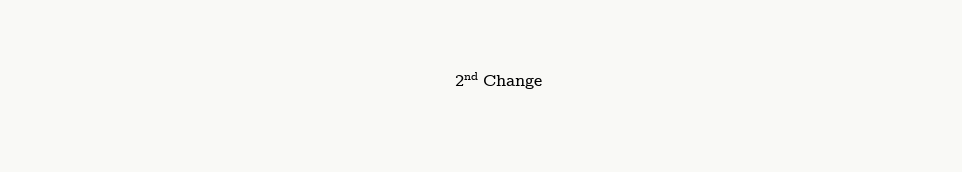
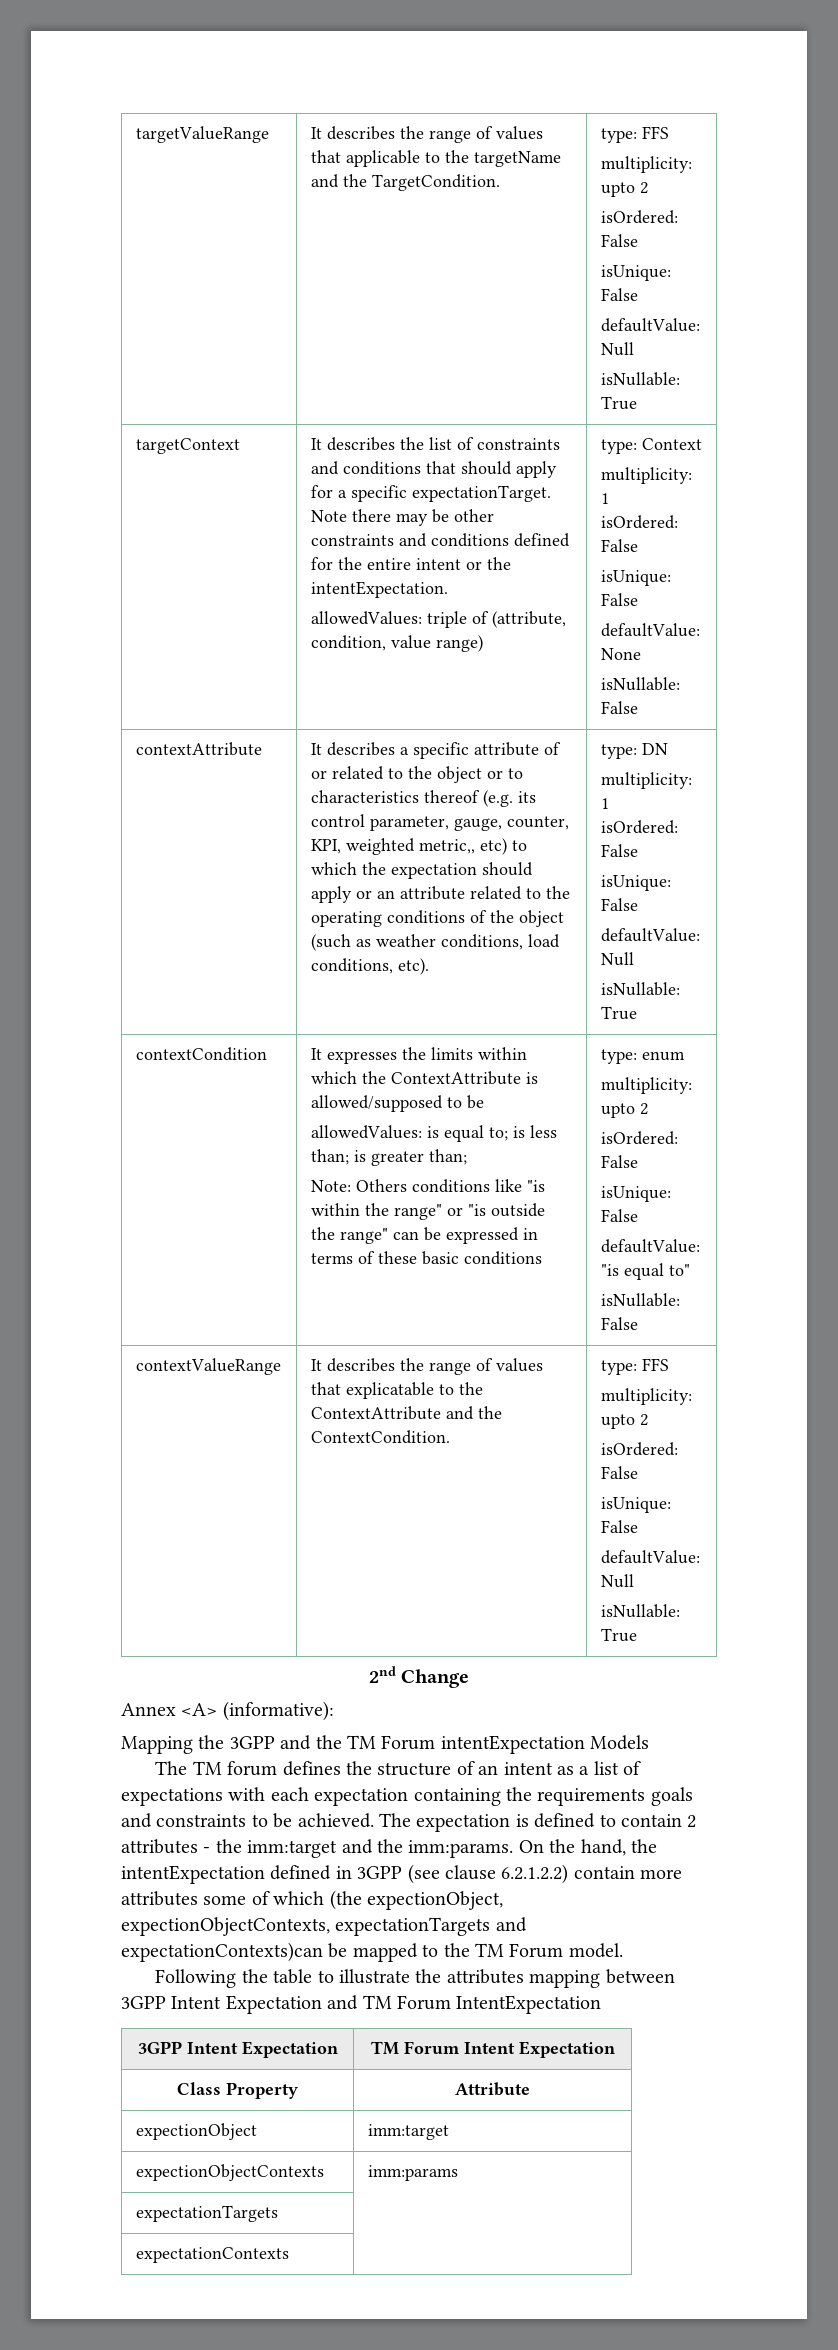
[455,72,542,89] 2nd Change -> [135,126,269,143] [310,126,543,143] [310,150,561,167] [310,174,500,191] [600,126,669,143] [600,156,692,173] [600,182,648,197] [600,210,678,224] [600,234,638,247] [600,265,671,281] [600,288,638,301] [600,318,700,332] [600,342,634,356] [600,372,680,386] [600,396,637,410] [135,438,240,454] [310,437,560,451] [310,461,557,478] [310,485,551,502] [310,509,494,526] [310,533,570,547] [310,557,511,570] [310,581,448,598] [310,611,566,628] [310,635,483,652] [600,438,702,454] [600,467,692,484] [600,493,609,504] [600,515,678,529] [600,539,638,552] [600,570,671,586] [600,593,638,606] [600,623,700,637] [600,648,641,660] [600,677,680,691] [600,701,638,714] [135,742,262,756] [310,742,561,759] [310,766,523,783] [310,790,536,807] [310,814,569,831] [310,838,527,855] [310,862,533,879] [310,886,570,903] [310,910,564,927] [310,934,560,951] [310,958,429,975] [600,743,668,759] [600,772,692,789] [600,798,609,809] [600,820,678,834] [600,844,638,857] [600,875,671,891] [600,898,638,911] [600,928,700,942] [600,952,634,966] [600,982,680,996] [600,1006,637,1020] [135,1047,267,1061] [310,1047,527,1064] [310,1071,538,1085] [310,1095,484,1112] [310,1125,557,1142] [310,1149,467,1166] [310,1179,545,1193] [310,1203,545,1220] [310,1227,538,1244] [310,1251,542,1265] [600,1049,685,1064] [600,1077,692,1094] [600,1103,648,1118] [600,1131,678,1145] [600,1155,638,1168] [600,1186,671,1202] [600,1209,638,1222] [600,1239,700,1253] [600,1263,690,1280] [600,1293,680,1307] [600,1317,638,1330] [135,1358,281,1375] [310,1358,543,1375] [310,1382,483,1399] [310,1406,502,1420] [310,1430,450,1444] [600,1358,669,1375] [600,1388,692,1405] [600,1414,648,1429] [600,1442,678,1456] [600,1466,638,1479] [600,1497,671,1513] [600,1520,638,1533] [600,1550,700,1564] [600,1574,634,1588] [600,1604,680,1618] [600,1628,637,1642] [368,1666,470,1688] [121,1701,334,1721] [121,1735,650,1754] [155,1761,642,1776] [121,1787,693,1806] [121,1813,697,1832] [121,1839,657,1858] [121,1864,683,1884] [121,1890,503,1910] [121,1917,527,1936] [121,1942,623,1962] [155,1969,675,1988] [121,1995,602,2014] [137,2041,338,2058] [370,2041,615,2058] [177,2082,298,2099] [455,2082,530,2096] [135,2123,257,2140] [367,2124,449,2140] [135,2164,324,2181] [367,2165,458,2181] [135,2205,278,2222] [135,2247,289,2263] targetValueRange | It describes the range of values that applicable to the targetName and the TargetCondition. | type: FFS // multiplicity: upto 2 // isOrdered: False // isUnique: False // defaultValue: Null // isNullable: True // targetContext | It describes the list of constraints and conditions that should apply for a specific expectationTarget. Note there may be other constraints and conditions defined for the entire intent or the intentExpectation. // allowedValues: triple of (attribute, condition, value range) | type: Context // multiplicity: 1 // isOrdered: False // isUnique: False // defaultValue: None // isNullable: False // contextAttribute | It describes a specific attribute of or related to the object or to characteristics thereof (e.g. its control parameter, gauge, counter, KPI, weighted metric,, etc) to which the expectation should apply or an attribute related to the operating conditions of the object (such as weather conditions, load conditions, etc). | type: DN // multiplicity: 1 // isOrdered: False // isUnique: False // defaultValue: Null // isNullable: True // contextCondition | It expresses the limits within which the ContextAttribute is allowed/supposed to be // allowedValues: is equal to; is less than; is greater than; // Note: Others conditions like "is within the range" or "is outside the range" can be expressed in terms of these basic conditions | type: enum // multiplicity: upto 2 // isOrdered: False // isUnique: False // defaultValue: "is equal to" // isNullable: False // contextValueRange | It describes the range of values that explicatable to the ContextAttribute and the ContextCondition. | type: FFS // multiplicity: upto 2 // isOrdered: False // isUnique: False // defaultValue: Null // isNullable: True // 2nd Change // Annex <A> (informative): // Mapping the 3GPP and the TM Forum intentExpectation Models // The TM forum defines the structure of an intent as a list of expectations with each expectation containing the requirements goals and constraints to be achieved. The expectation is defined to contain 2 attributes - the imm:target and the imm:params. On the hand, the intentExpectation defined in 3GPP (see clause 6.2.1.2.2) contain more attributes some of which (the expectionObject, expectionObjectContexts, expectationTargets and expectationContexts)can be mapped to the TM Forum model. // Following the table to illustrate the attributes mapping between 3GPP Intent Expectation and TM Forum IntentExpectation // 3GPP Intent Expectation | TM Forum Intent Expectation // Class Property | Attribute // expectionObject | imm:target // expectionObjectContexts | imm:params // expectationTargets | // expectationContexts |

